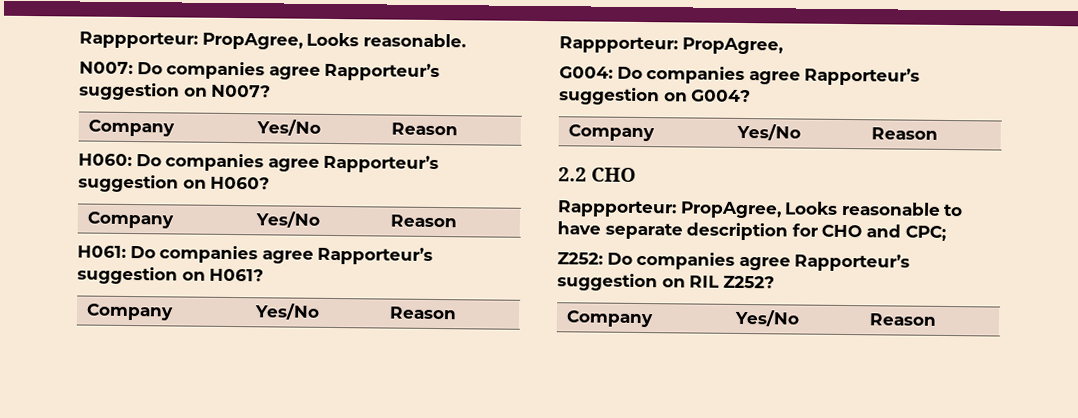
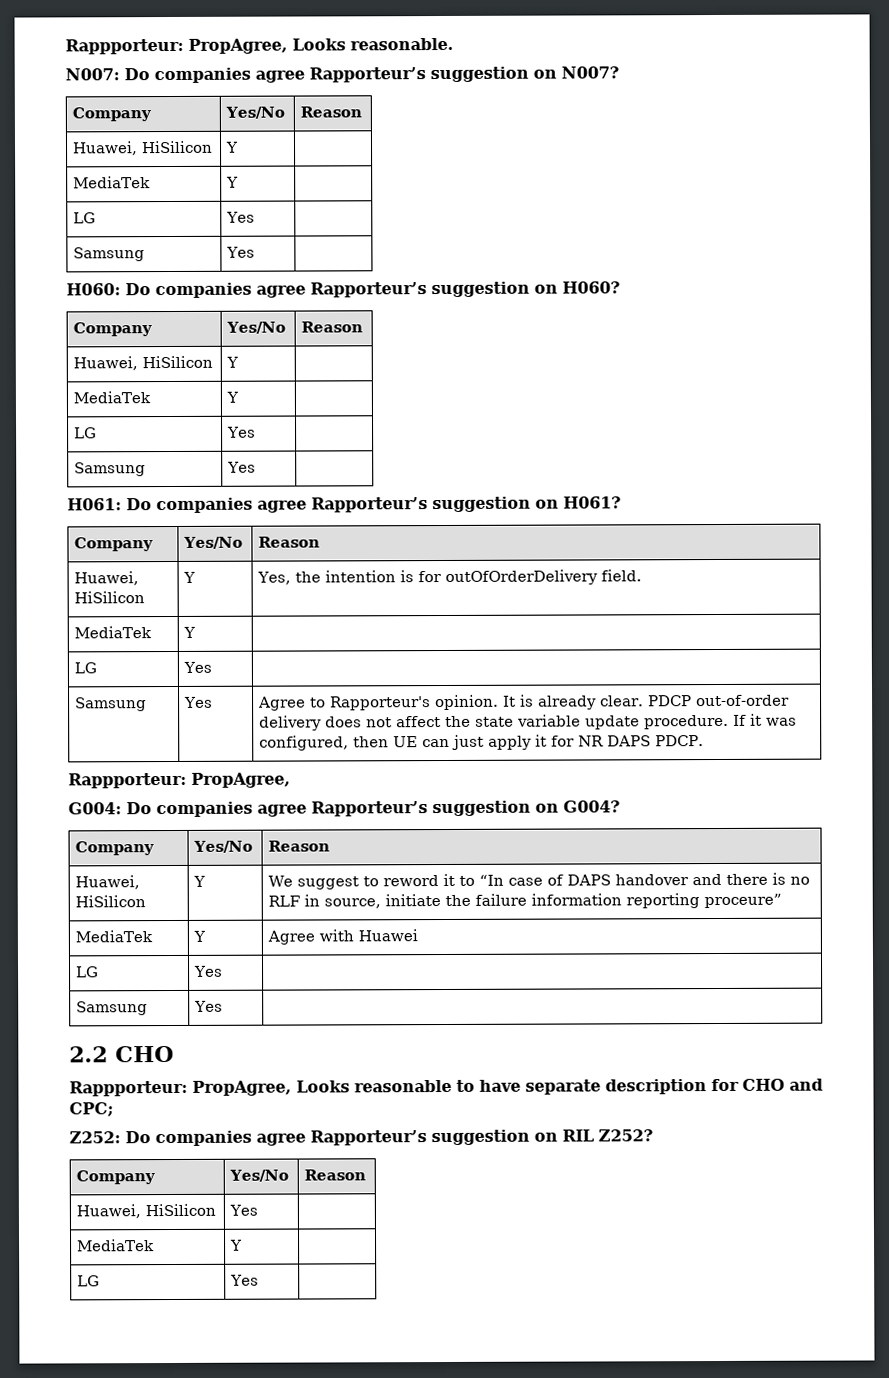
(459, 129) none -> [72,140,214,156] [225,141,240,153] [73,176,152,189] [226,176,240,188] [73,212,97,224] [226,211,256,223] [73,247,146,262] [226,246,256,258] // Huawei, HiSilicon | Y | // MediaTek | Y | // LG | Yes | // Samsung | Yes |
(458, 221) none -> [73,355,214,371] [226,356,240,368] [73,391,152,404] [226,391,240,403] [74,427,98,439] [227,426,257,438] [74,462,147,477] [227,461,257,473] // Huawei, HiSilicon | Y | // MediaTek | Y | // LG | Yes | // Samsung | Yes |
(458, 313) none -> [74,571,140,586] [74,591,146,604] [183,571,197,583] [257,569,643,585] [74,626,153,639] [183,626,197,638] [74,662,98,674] [183,661,213,673] [75,697,148,712] [184,696,214,708] [258,694,791,711] [259,713,798,731] [259,734,705,751] // Huawei, HiSilicon | Y | Yes, the intention is for outOfOrderDelivery field. // MediaTek | Y | // LG | Yes | // Samsung | Yes | Agree to Rapporteur's opinion. It is already clear. PDCP out-of-order delivery does not affect the state variable update procedure. If it was configured, then UE can just apply it for NR DAPS PDCP.
(939, 133) none -> [75,875,141,890] [75,895,147,908] [193,875,207,887] [268,872,811,890] [268,893,783,909] [75,930,154,943] [193,930,207,942] [267,929,419,945] [76,966,100,978] [194,965,224,977] [76,1001,149,1016] [194,1000,224,1012] // Huawei, HiSilicon | Y | We suggest to reword it to “In case of DAPS handover and there is no RLF in source, initiate the failure information reporting proceure” // MediaTek | Y | Agree with Huawei // LG | Yes | // Samsung | Yes |
(937, 319) none -> [76,1203,217,1219] [229,1204,259,1216] [77,1239,156,1252] [230,1239,244,1251] [77,1275,101,1287] [230,1274,260,1286] // Huawei, HiSilicon | Yes | // MediaTek | Y | // LG | Yes |

